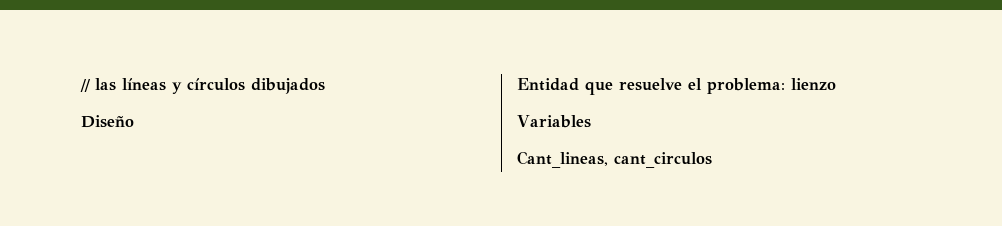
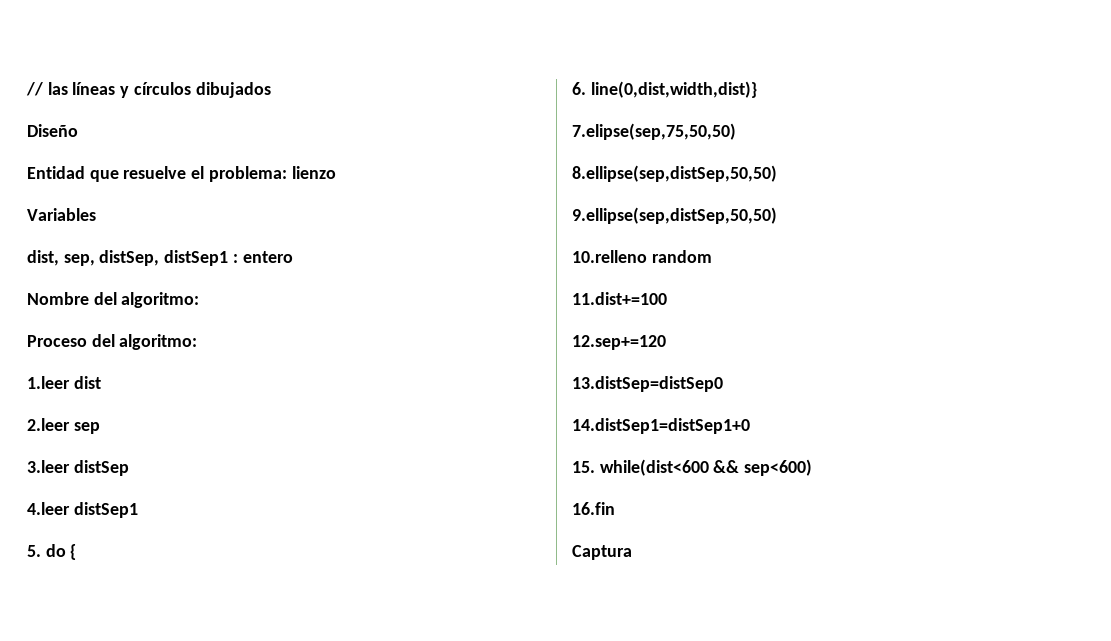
[517,151,712,168] Cant_lineas, cant_circulos -> [27,250,293,266] [27,292,200,308] [27,334,198,350] [27,376,101,389] [27,418,100,434] [27,460,129,476] [27,502,138,518] [27,544,77,560] [572,81,757,98] [572,123,736,140] [572,165,777,182] [572,207,777,224] [572,250,712,263] [572,292,667,305] [572,335,666,350] [572,376,723,392] [572,418,750,434] [572,459,813,476] [572,502,615,515] [572,545,632,560] dist, sep, distSep, distSep1 : entero // Nombre del algoritmo: // Proceso del algoritmo: // 1.leer dist // 2.leer sep // 3.leer distSep // 4.leer distSep1 // 5. do { // 6. line(0,dist,width,dist)} // 7.elipse(sep,75,50,50) // 8.ellipse(sep,distSep,50,50) // 9.ellipse(sep,distSep,50,50) // 10.relleno random // 11.dist+=100 // 12.sep+=120 // 13.distSep=distSep0 // 14.distSep1=distSep1+0 // 15. while(dist<600 && sep<600) // 16.fin // Captura

